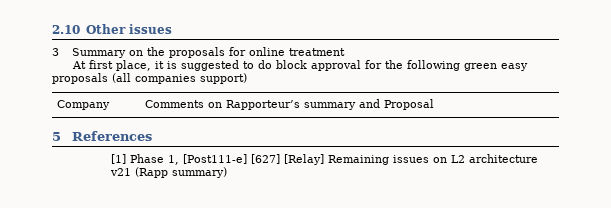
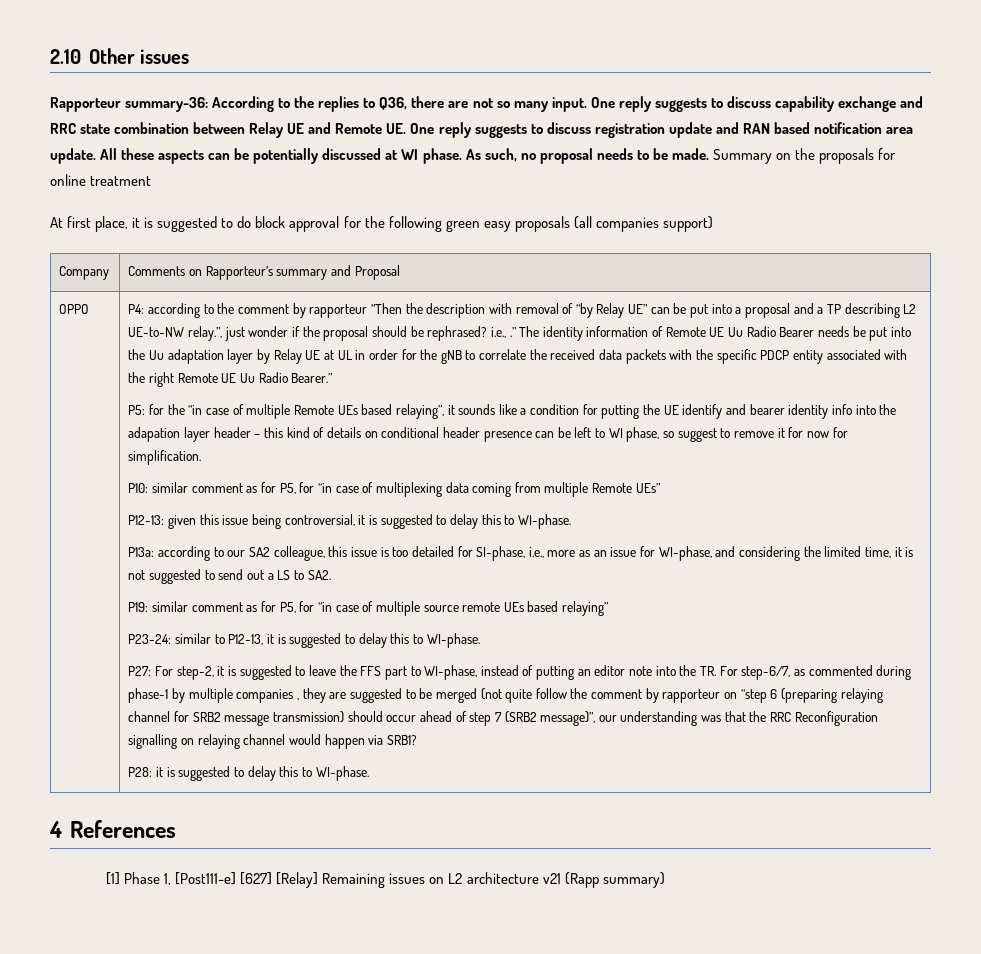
[52,48,59,56] 3 -> [50,96,924,112] [50,122,913,138] [50,148,709,164] Rapporteur summary-36: According to the replies to Q36, there are not so many input. One reply suggests to discuss capability exchange and RRC state combination between Relay UE and Remote UE. One reply suggests to discuss registration update and RAN based notification area update. All these aspects can be potentially discussed at WI phase. As such, no proposal needs to be made.
[52,132,61,141] // 5 -> [59,304,90,314] [128,303,917,318] [128,326,911,341] [128,349,908,364] [128,372,334,387] [128,404,897,419] [128,427,848,442] [128,450,202,465] [128,482,661,497] [128,514,571,529] [128,546,914,561] [128,569,331,584] [128,601,610,616] [128,633,480,648] [128,665,912,680] [128,688,883,703] [128,711,878,726] [128,734,417,749] [128,766,369,781] [49,821,62,838] // OPPO | P4: according to the comment by rapporteur “Then the description with removal of “by Relay UE” can be put into a proposal and a TP describing L2 UE-to-NW relay.”, just wonder if the proposal should be rephrased? i.e., .” The identity information of Remote UE Uu Radio Bearer needs be put into the Uu adaptation layer by Relay UE at UL in order for the gNB to correlate the received data packets with the specific PDCP entity associated with the right Remote UE Uu Radio Bearer.” // P5: for the “in case of multiple Remote UEs based relaying”, it sounds like a condition for putting the UE identify and bearer identity info into the adapation layer header – this kind of details on conditional header presence can be left to WI phase, so suggest to remove it for now for simplification. // P10: similar comment as for P5, for “in case of multiplexing data coming from multiple Remote UEs” // P12-13: given this issue being controversial, it is suggested to delay this to WI-phase. // P13a: according to our SA2 colleague, this issue is too detailed for SI-phase, i.e., more as an issue for WI-phase, and considering the limited time, it is not suggested to send out a LS to SA2. // P19: similar comment as for P5, for “in case of multiple source remote UEs based relaying” // P23-24: similar to P12-13, it is suggested to delay this to WI-phase. // P27: For step-2, it is suggested to leave the FFS part to WI-phase, instead of putting an editor note into the TR. For step-6/7, as commented during phase-1 by multiple companies , they are suggested to be merged (not quite follow the comment by rapporteur on “step 6 (preparing relaying channel for SRB2 message transmission) should occur ahead of step 7 (SRB2 message)”, our understanding was that the RRC Reconfiguration signalling on relaying channel would happen via SRB1? // P28: it is suggested to delay this to WI-phase. // 4

